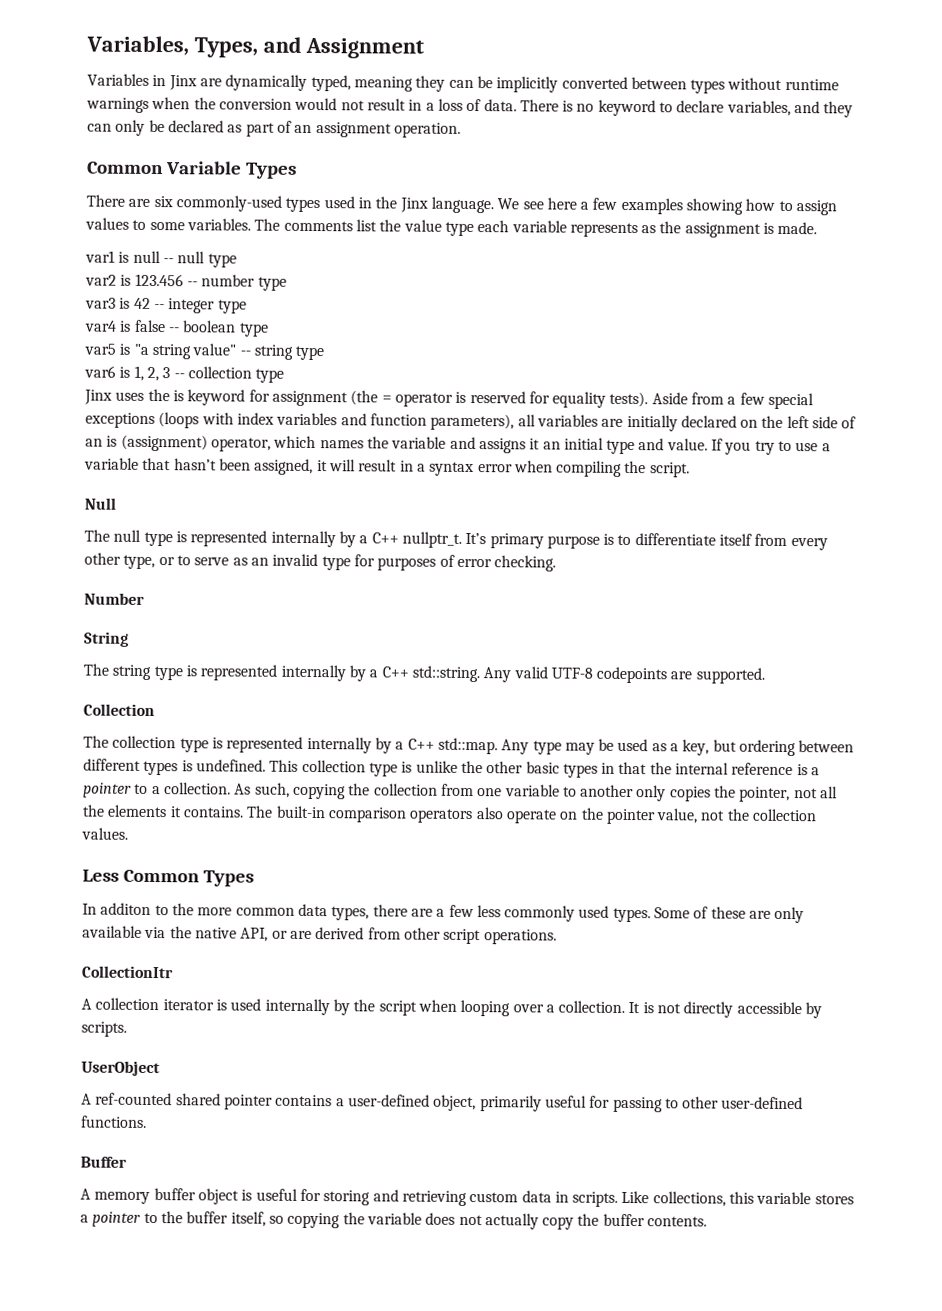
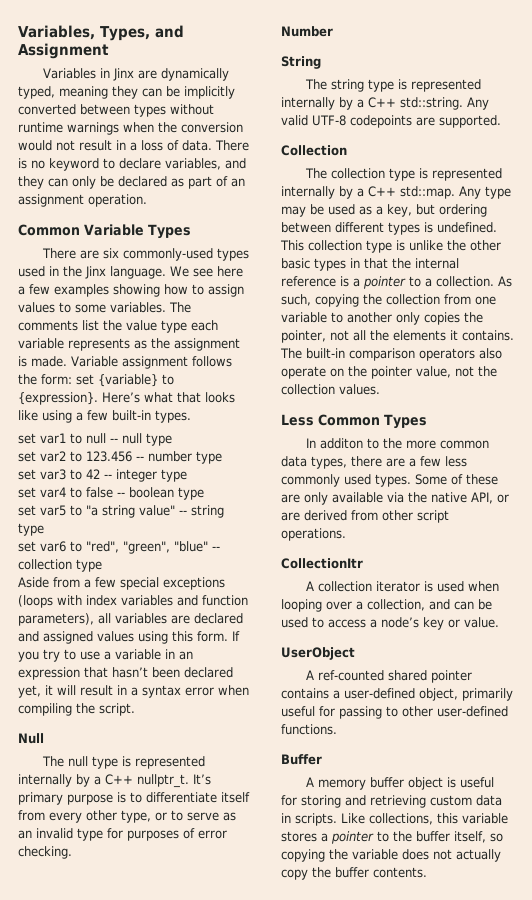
[85,250,130,263] // var1 is -> [71,356,232,369] [18,374,174,387] [18,392,235,405] [18,410,191,423] [18,433,82,444] Variable assignment follows the form: set {variable} to {expression}. Here’s what that looks like using a few built-in types. // set var1 to
[85,274,132,286] var2 is -> [18,451,82,462] set var2 to
[85,297,131,309] var3 is -> [18,469,82,480] set var3 to
[85,320,132,332] var4 is -> [18,487,82,498] set var4 to
[84,343,131,355] var5 is -> [18,505,82,516] set var5 to
[84,365,285,383] [84,388,649,408] var6 is 1, 2, 3 -- collection type // Jinx uses the is keyword for assignment (the = operator is reserved for equality tests). -> [18,541,220,554] [18,559,102,572] set var6 to "red", "green", "blue" -- collection type //
[626,414,857,432] [85,434,708,455] initially declared on the left side of an is (assignment) operator, which names the variable and assigns it an initial type and value. -> [194,613,243,624] [18,631,228,644] declared and assigned values using this form.
(139, 463) none -> [165,649,193,660] [18,667,80,680] in an expression
[254,458,314,476] assigned, -> [184,667,233,678] [18,685,41,698] declared yet,
[264,998,823,1019] [81,1021,127,1037] internally by the script when looping over a collection. It is not directly accessible by scripts. -> [468,581,500,592] [281,599,492,612] [281,617,499,630] when looping over a collection, and can be used to access a node’s key or value.

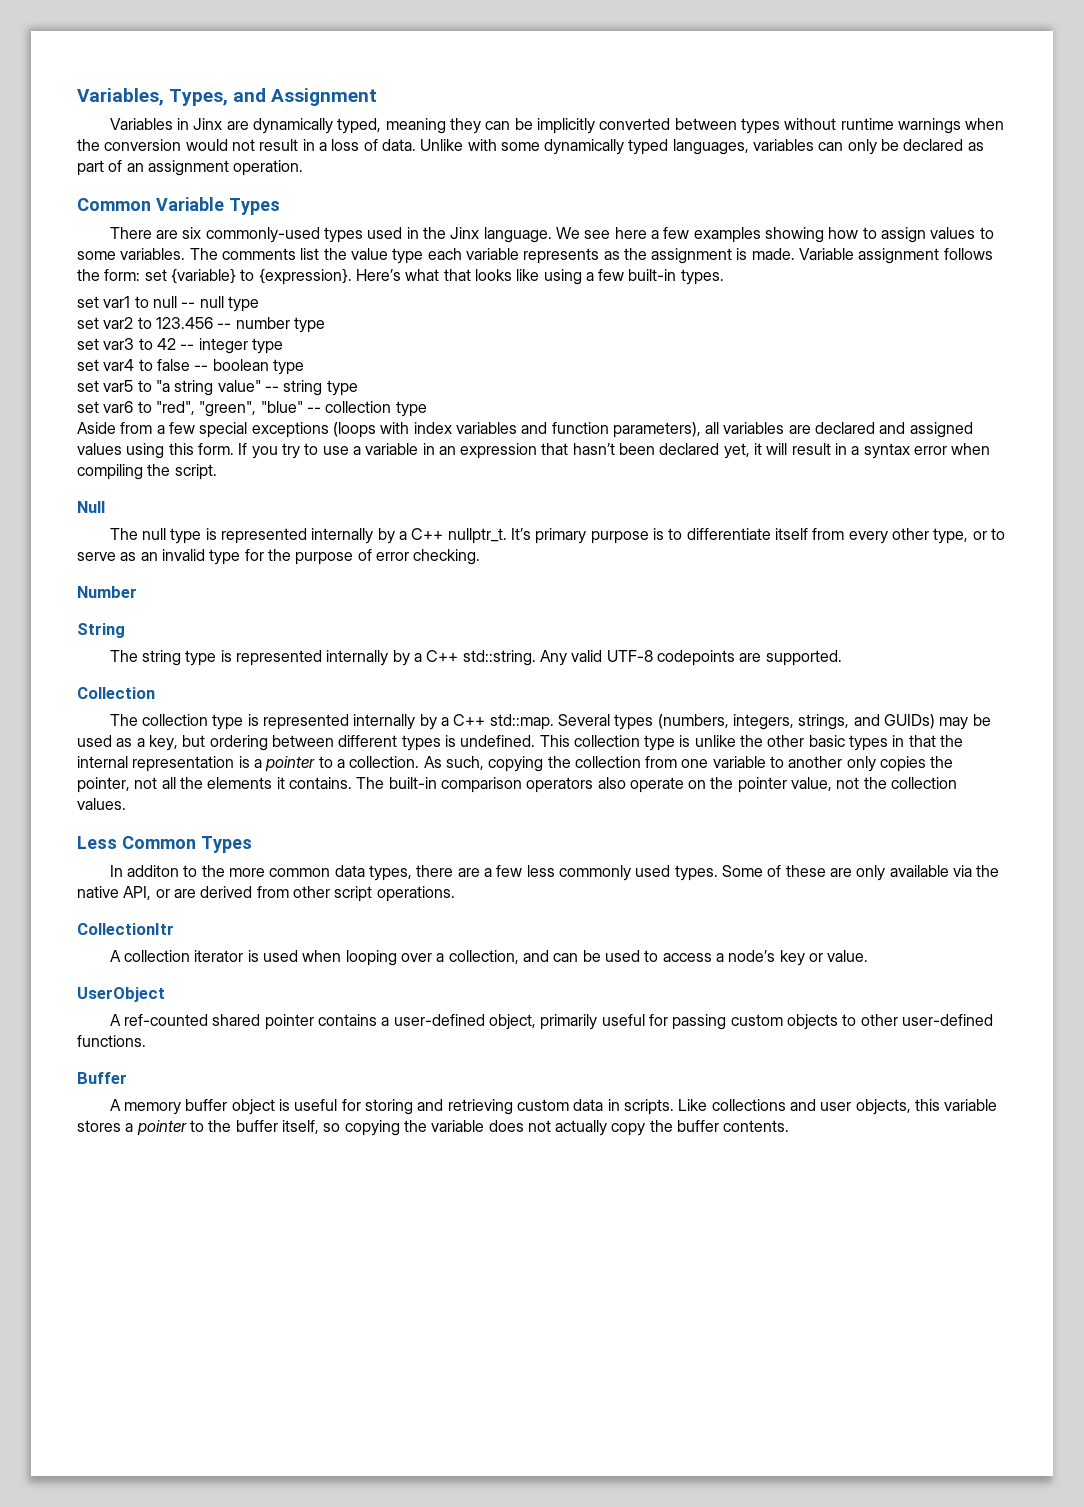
[215,140,249,151] [18,158,246,171] [18,176,44,189] There is no keyword to declare variables, and they -> [420,139,815,155] Unlike with some dynamically typed languages, variables
[127,830,179,841] purposes -> [267,549,354,565] the purpose
[459,186,511,199] Any type -> [558,714,935,730] Several types (numbers, integers, strings, and GUIDs)
[281,276,336,287] reference -> [132,756,235,772] representation
(382, 712) none -> [730,1014,839,1030] custom objects
[369,813,433,825] collections, -> [711,1099,911,1115] collections and user objects,

